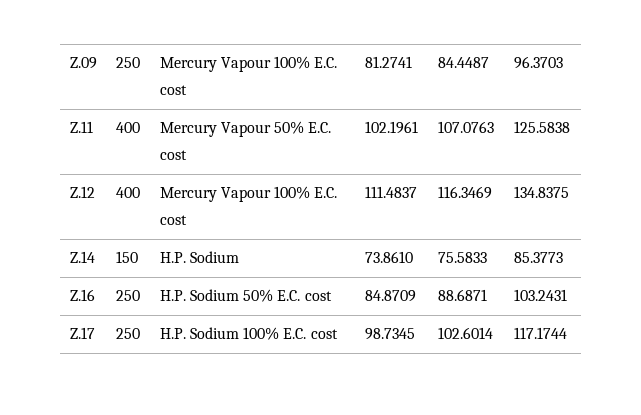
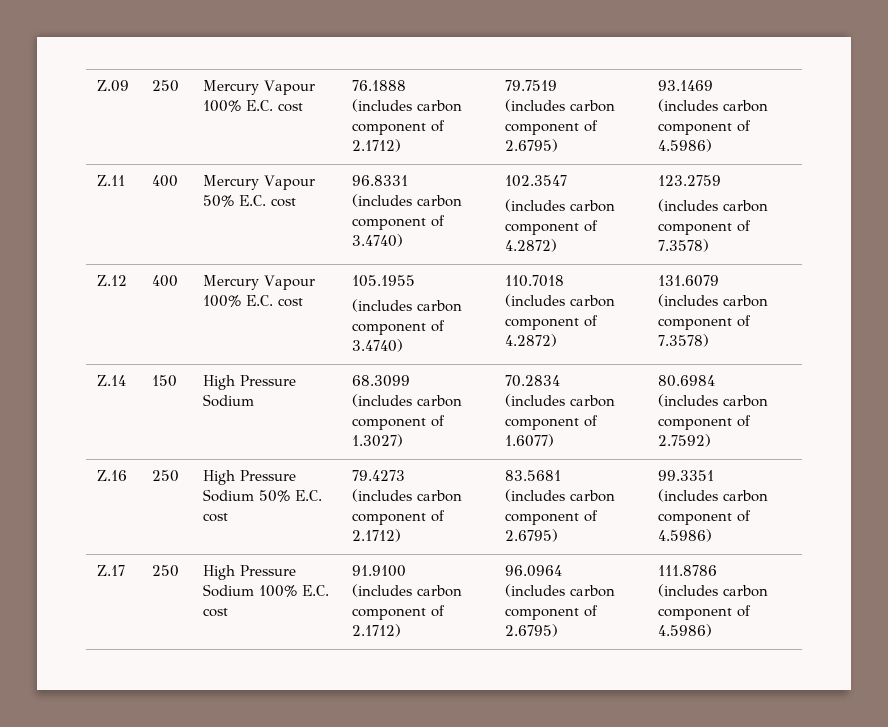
[364,56,412,68] [437,57,489,68] [513,56,563,69] 81.2741 | 84.4487 | 96.3703 -> [352,80,407,91] [352,99,463,112] [352,120,446,135] [352,139,402,152] [505,80,558,91] [505,99,616,112] [505,120,599,135] [505,139,559,152] [658,80,714,91] [658,99,769,112] [658,120,752,135] [658,139,713,152] 76.1888 // (includes carbon component of 2.1712) | 79.7519 // (includes carbon component of 2.6795) | 93.1469 // (includes carbon component of 4.5986)
[364,121,418,134] [437,121,494,133] [513,121,570,133] 102.1961 | 107.0763 | 125.5838 -> [352,175,409,186] [352,194,463,207] [352,215,446,230] [352,234,404,247] [505,175,568,187] [505,199,616,212] [505,220,599,235] [505,239,558,252] [658,175,722,186] [658,199,769,212] [658,220,752,235] [658,239,710,252] 96.8331 // (includes carbon component of 3.4740) | 102.3547 // (includes carbon component of 4.2872) | 123.2759 // (includes carbon component of 7.3578)
[364,186,417,198] [437,186,492,199] [513,186,569,198] 111.4837 | 116.3469 | 134.8375 -> [352,275,416,287] [352,299,463,312] [352,320,446,335] [352,339,404,352] [505,275,565,287] [505,294,616,307] [505,315,599,330] [505,334,558,347] [658,275,720,287] [658,294,769,307] [658,315,752,330] [658,334,710,347] 105.1955 // (includes carbon component of 3.4740) | 110.7018 // (includes carbon component of 4.2872) | 131.6079 // (includes carbon component of 7.3578)
[159,252,186,263] H.P. -> [203,375,297,390] High Pressure
[364,251,413,263] [437,252,487,263] [513,252,563,263] 73.8610 | 75.5833 | 85.3773 -> [352,375,411,387] [352,394,463,407] [352,415,446,430] [352,434,404,447] [505,375,561,387] [505,394,616,407] [505,415,599,430] [505,434,555,447] [658,375,716,387] [658,394,769,407] [658,415,752,430] [658,434,712,447] 68.3099 // (includes carbon component of 1.3027) | 70.2834 // (includes carbon component of 1.6077) | 80.6984 // (includes carbon component of 2.7592)
[159,290,186,301] H.P. -> [203,470,297,485] High Pressure
[364,290,416,302] [437,289,487,301] [513,289,567,301] 84.8709 | 88.6871 | 103.2431 -> [352,470,406,481] [352,489,463,502] [352,510,446,525] [352,529,402,542] [505,470,562,481] [505,489,616,502] [505,510,599,525] [505,529,559,542] [658,470,715,481] [658,489,769,502] [658,510,752,525] [658,529,713,542] 79.4273 // (includes carbon component of 2.1712) | 83.5681 // (includes carbon component of 2.6795) | 99.3351 // (includes carbon component of 4.5986)
[159,328,186,339] H.P. -> [203,565,297,580] High Pressure
[364,328,415,340] [437,327,493,339] [513,327,567,339] 98.7345 | 102.6014 | 117.1744 -> [352,565,407,577] [352,584,463,597] [352,605,446,620] [352,624,402,637] [505,565,563,577] [505,584,616,597] [505,605,599,620] [505,624,559,637] [658,565,718,576] [658,584,769,597] [658,605,752,620] [658,624,713,637] 91.9100 // (includes carbon component of 2.1712) | 96.0964 // (includes carbon component of 2.6795) | 111.8786 // (includes carbon component of 4.5986)

